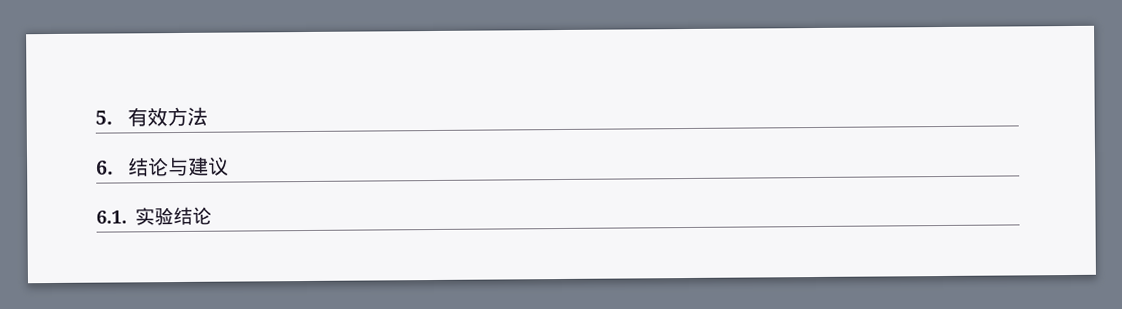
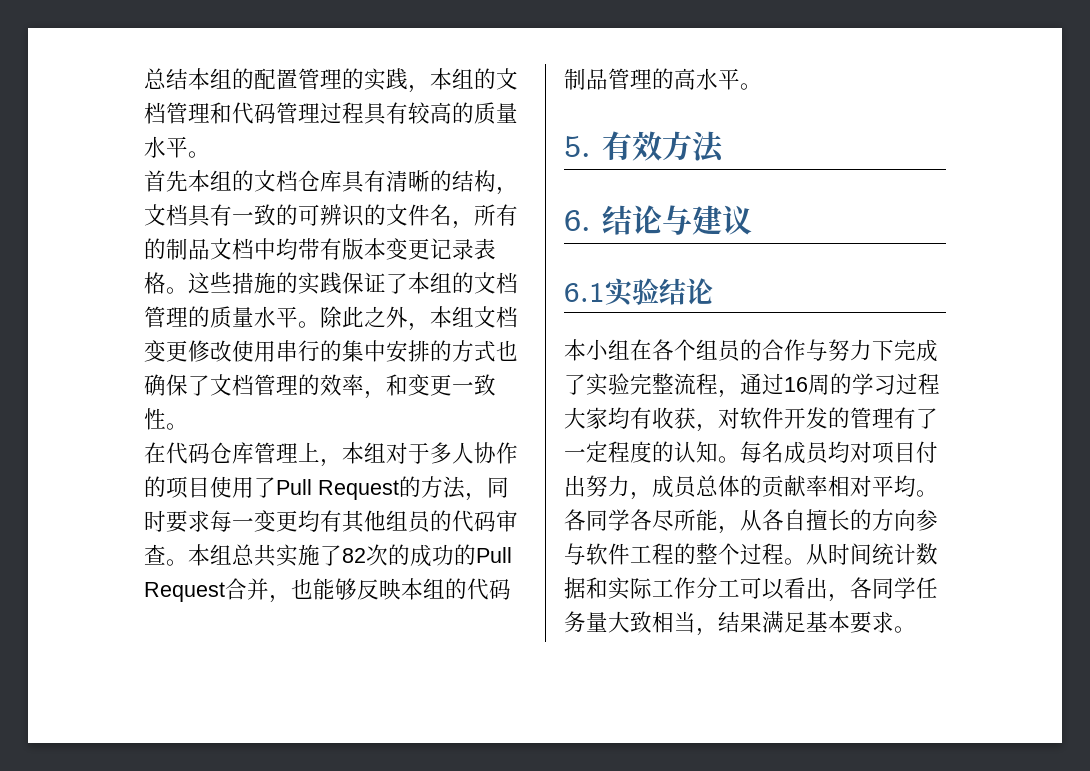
(95, 117) none -> [144,68,518,93] [144,102,518,125] [144,136,210,158] [144,170,518,195] [144,204,518,229] [144,238,496,260] [144,272,518,295] [144,306,518,331] [144,340,518,363] [144,374,496,399] [144,408,188,430] [144,442,518,467] [144,476,509,501] [144,510,518,533] [144,544,512,567] [144,578,511,603] [564,68,762,90] 总结本组的配置管理的实践，本组的文档管理和代码管理过程具有较高的质量水平。 // 首先本组的文档仓库具有清晰的结构，文档具有一致的可辨识的文件名，所有的制品文档中均带有版本变更记录表格。这些措施的实践保证了本组的文档管理的质量水平。除此之外，本组文档变更修改使用串行的集中安排的方式也确保了文档管理的效率，和变更一致性。 // 在代码仓库管理上，本组对于多人协作的项目使用了Pull Request的方法，同时要求每一变更均有其他组员的代码审查。本组总共实施了82次的成功的Pull Request合并，也能够反映本组的代码制品管理的高水平。 //
[96,210,127,224] 6.1. -> [564,283,605,302] 6.1
(212, 215) none -> [564,339,938,362] [564,373,940,398] [564,407,938,432] [564,441,938,464] [564,475,938,500] [564,509,938,534] [564,543,938,565] [564,577,938,602] [564,611,916,636] // 本小组在各个组员的合作与努力下完成了实验完整流程，通过16周的学习过程大家均有收获，对软件开发的管理有了一定程度的认知。每名成员均对项目付出努力，成员总体的贡献率相对平均。各同学各尽所能，从各自擅长的方向参与软件工程的整个过程。从时间统计数据和实际工作分工可以看出，各同学任务量大致相当，结果满足基本要求。

